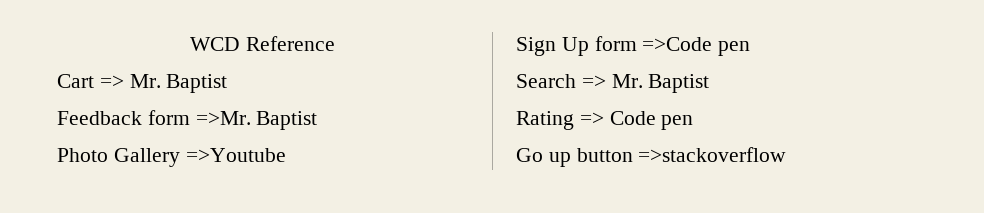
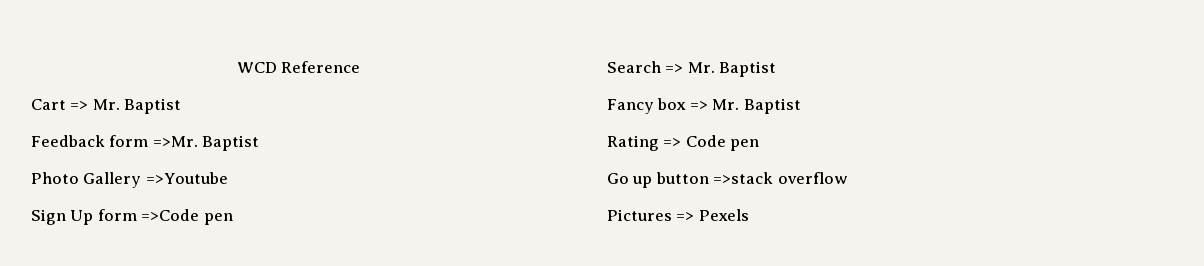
(710, 83) none -> [607,98,801,114] // Fancy box => Mr. Baptist
[638,147,787,162] =>stackoverflow -> [713,172,848,184] [607,209,749,221] =>stack overflow // Pictures => Pexels

